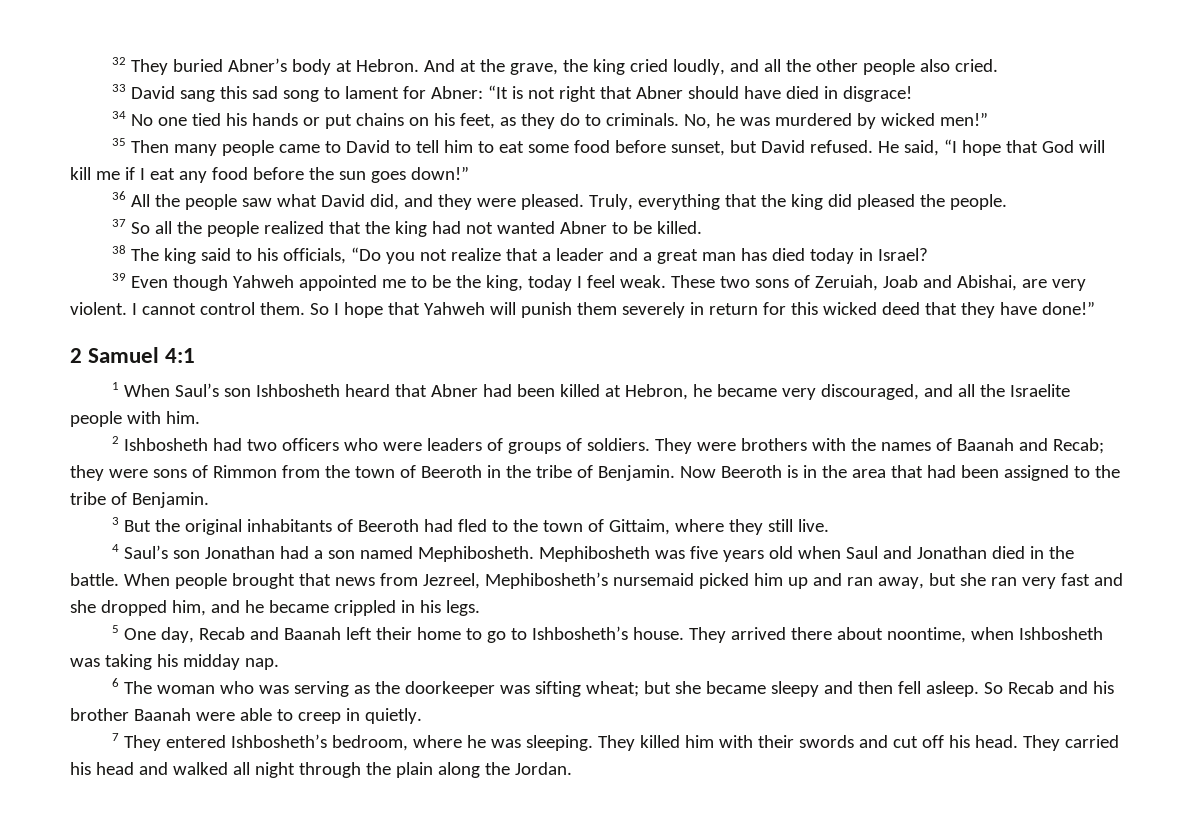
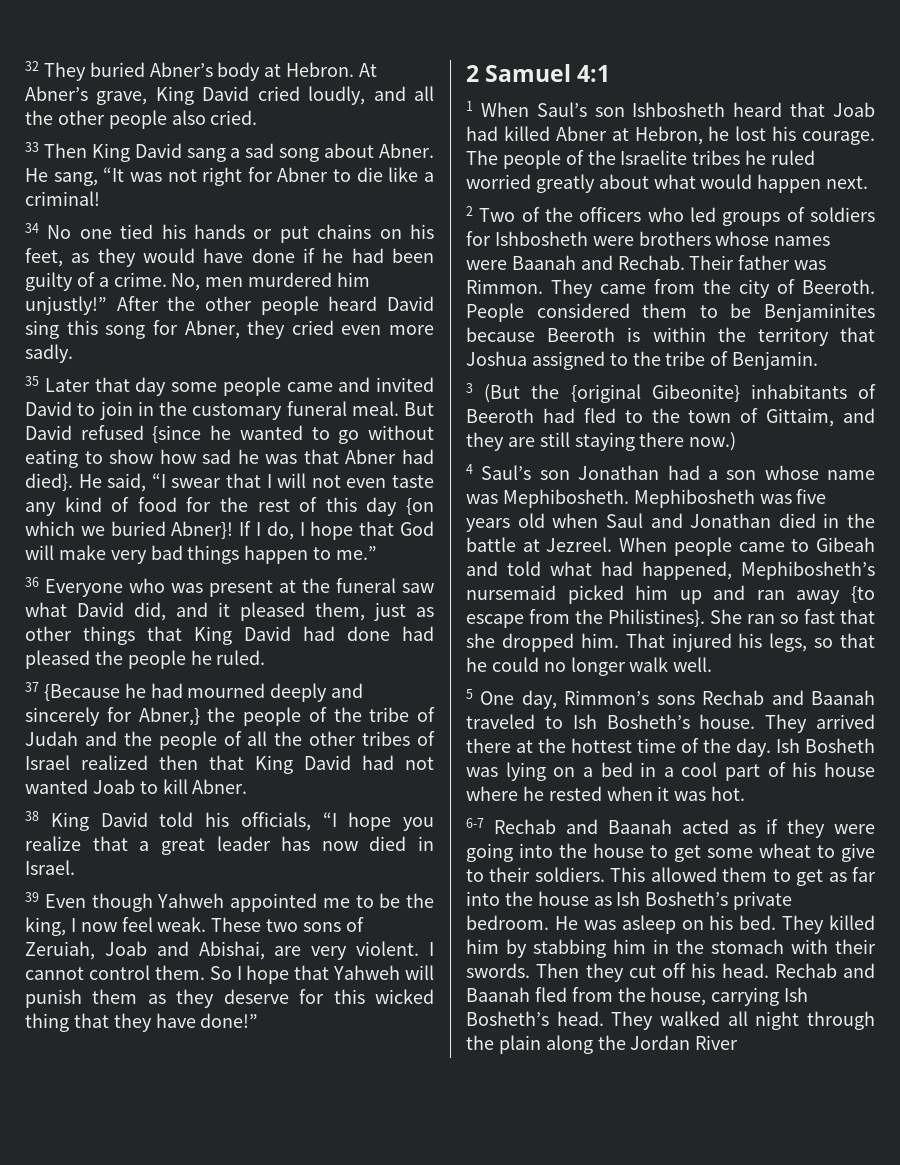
[423,59,625,75] And at the grave, the king -> [359,63,378,77] [25,86,250,105] At Abner’s grave, King David
(126, 88) none -> [43,143,130,162] Then King
[219,86,247,99] this -> [230,148,241,158] a
[323,85,912,102] to lament for Abner: “It is not right that Abner should have died in disgrace! -> [324,143,434,158] [25,167,434,186] [25,191,100,206] about Abner. He sang, “It was not right for Abner to die like a criminal!
[559,112,988,129] [111,138,1105,156] [70,166,469,183] [111,191,237,210] do to criminals. No, he was murdered by wicked men!” // 35 Then many people came to David to tell him to eat some food before sunset, but David refused. He said, “I hope that God will kill me if I eat any food before the sun goes down!” // 36 All the people -> [143,248,434,263] [25,272,371,291] [25,296,435,315] [25,320,434,339] [25,344,73,363] [25,376,434,396] [25,401,434,420] [25,425,435,444] [25,449,434,468] [25,473,434,492] [25,497,435,516] [25,521,435,540] [25,545,378,564] [25,577,396,597] would have done if he had been guilty of a crime. No, men murdered him unjustly!” After the other people heard David sing this song for Abner, they cried even more sadly. // 35 Later that day some people came and invited David to join in the customary funeral meal. But David refused {since he wanted to go without eating to show how sad he was that Abner had died}. He said, “I swear that I will not even taste any kind of food for the rest of this day {on which we buried Abner}! If I do, I hope that God will make very bad things happen to me.” // 36 Everyone who was present at the funeral
[437,194,1007,210] [111,219,702,237] [111,245,928,264] they were pleased. Truly, everything that the king did pleased the people. // 37 So all the people realized that the king had not wanted Abner to be killed. // 38 The king said to his officials, “Do you not realize that a leader and a great man has died today in Israel? -> [218,602,434,621] [25,626,434,645] [25,650,266,669] [25,682,364,702] [25,707,435,726] [25,731,436,750] [25,755,434,774] [25,779,248,794] [25,811,434,831] [25,836,434,855] [25,860,75,875] it pleased them, just as other things that King David had done had pleased the people he ruled. // 37 {Because he had mourned deeply and sincerely for Abner,} the people of the tribe of Judah and the people of all the other tribes of Israel realized then that King David had not wanted Joab to kill Abner. // 38 King David told his officials, “I hope you realize that a great leader has now died in Israel.
[527,275,582,291] today I -> [70,918,117,932] I now
[621,302,758,318] severely in return -> [147,989,289,1008] as they deserve
[881,302,920,315] deed -> [25,1013,69,1032] thing
[430,384,1070,400] [70,411,200,427] [111,436,1104,454] [70,465,999,481] Abner had been killed at Hebron, he became very discouraged, and all the Israelite people with him. // 2 Ishbosheth had two officers who were leaders of groups of soldiers. They were brothers with the names of Baanah and Recab; they were sons of Rimmon from the town of Beeroth in the tribe of Benjamin. Now Beeroth is in the area that had been -> [833,102,875,117] [466,126,875,145] [466,150,816,169] [466,174,869,193] [466,206,875,226] [466,231,831,246] [466,255,827,270] [466,279,875,298] [466,303,875,322] [466,327,876,346] [466,351,527,366] Joab had killed Abner at Hebron, he lost his courage. The people of the Israelite tribes he ruled worried greatly about what would happen next. // 2 Two of the officers who led groups of soldiers for Ishbosheth were brothers whose names were Baanah and Rechab. Their father was Rimmon. They came from the city of Beeroth. People considered them to be Benjaminites because Beeroth is within the territory that Joshua
[123,519,242,535] But the original -> [484,384,740,403] (But the {original Gibeonite}
[674,519,829,535] where they still live. -> [843,408,875,423] [466,432,737,451] and they are still staying there now.)
[359,546,413,559] named -> [764,465,875,480] [466,494,498,504] whose name was
[70,573,480,589] battle. When people brought that news from Jezreel, -> [466,537,875,556] [466,561,732,580] battle at Jezreel. When people came to Gibeah and told what had happened,
[877,573,1123,589] [70,600,480,616] [111,625,1103,643] [70,654,279,670] [111,678,1114,697] [70,708,422,724] [111,733,1119,751] [70,762,168,775] away, but she ran very fast and she dropped him, and he became crippled in his legs. // 5 One day, Recab and Baanah left their home to go to Ishbosheth’s house. They arrived there about noontime, when Ishbosheth was taking his midday nap. // 6 The woman who was serving as the doorkeeper was sifting wheat; but she became sleepy and then fell asleep. So Recab and his brother Baanah were able to creep in quietly. // 7 They entered Ishbosheth’s bedroom, where he was sleeping. They killed him with their swords and cut off his head. They carried his head and -> [796,586,875,604] [466,609,875,628] [466,633,875,652] [466,657,713,676] [466,689,875,709] [466,714,875,733] [466,738,875,757] [466,762,875,781] [466,786,746,801] [466,818,875,838] [466,843,875,862] [466,867,876,886] [466,891,793,910] [466,915,875,934] [466,939,876,958] [466,963,875,982] [466,987,809,1006] [466,1011,654,1030] away {to escape from the Philistines}. She ran so fast that she dropped him. That injured his legs, so that he could no longer walk well. // 5 One day, Rimmon’s sons Rechab and Baanah traveled to Ish Bosheth’s house. They arrived there at the hottest time of the day. Ish Bosheth was lying on a bed in a cool part of his house where he rested when it was hot. // 6-7 Rechab and Baanah acted as if they were going into the house to get some wheat to give to their soldiers. This allowed them to get as far into the house as Ish Bosheth’s private bedroom. He was asleep on his bed. They killed him by stabbing him in the stomach with their swords. Then they cut off his head. Rechab and Baanah fled from the house, carrying Ish Bosheth’s head. They
[514,762,572,775] Jordan. -> [630,1035,739,1050] Jordan River

